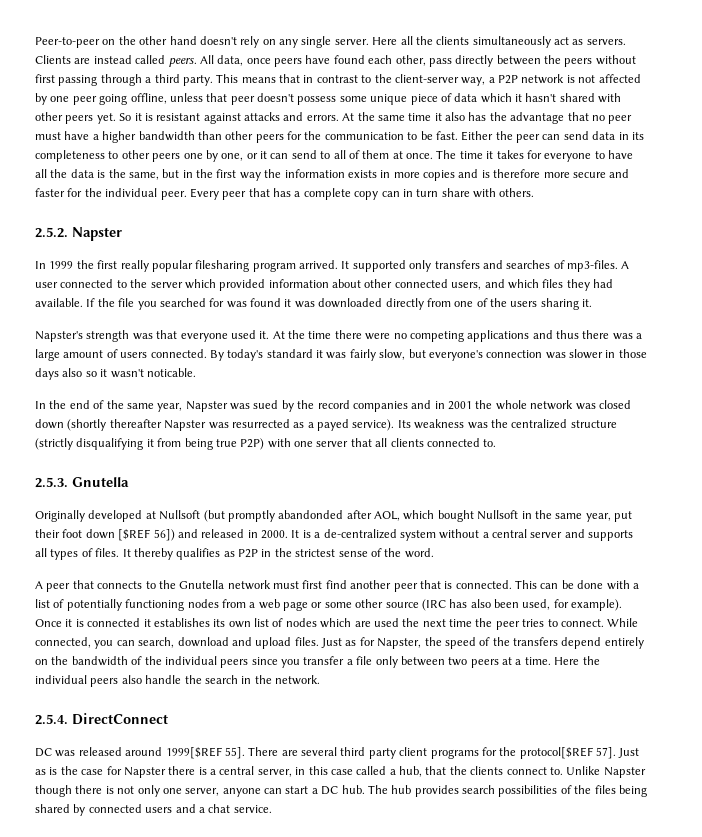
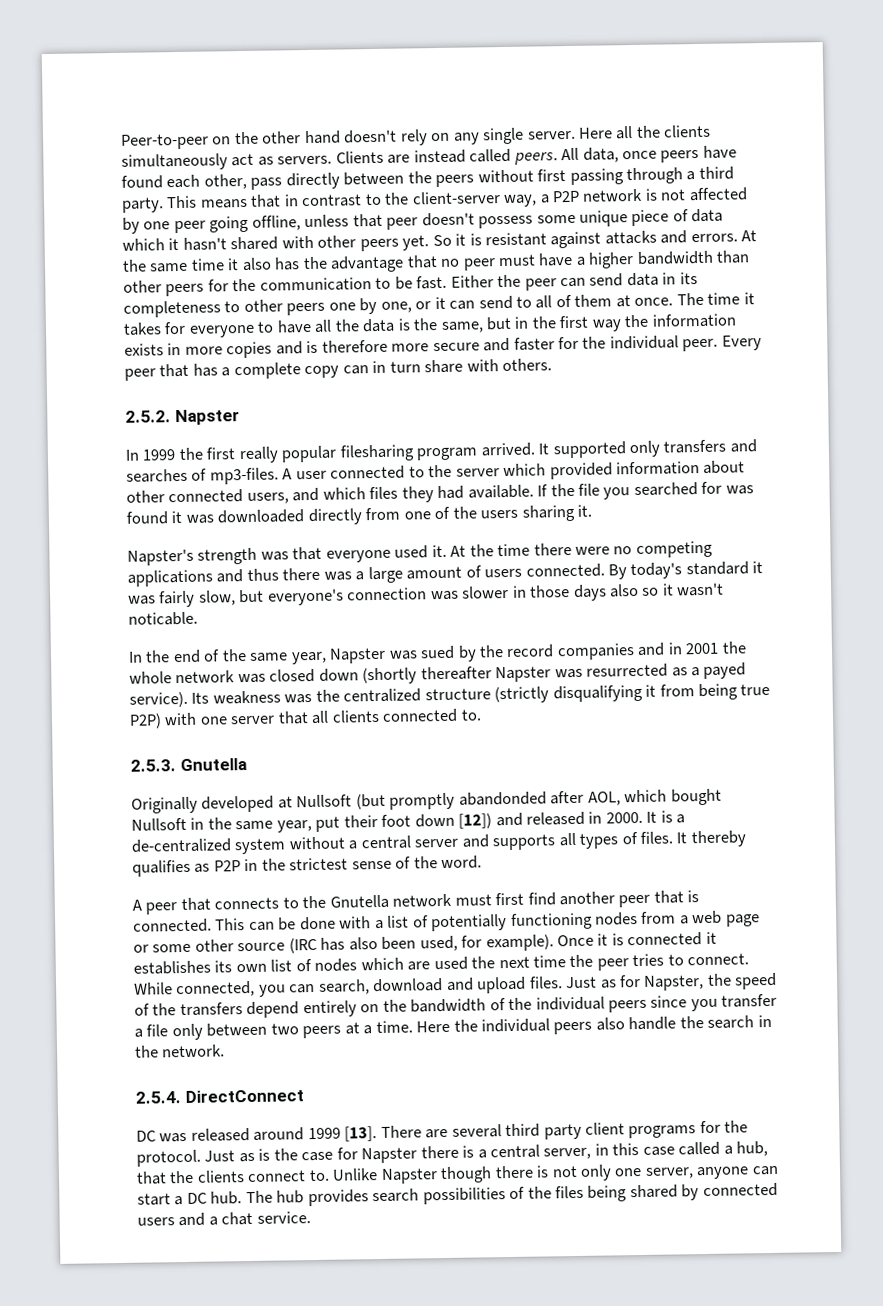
[118,529,175,541] [$REF 56]) -> [458,813,493,829] [12])
[165,747,245,759] 1999[$REF 55]. -> [307,1126,378,1142] 1999 [13].
[519,747,616,759] protocol[$REF 57]. -> [136,1149,201,1167] protocol.

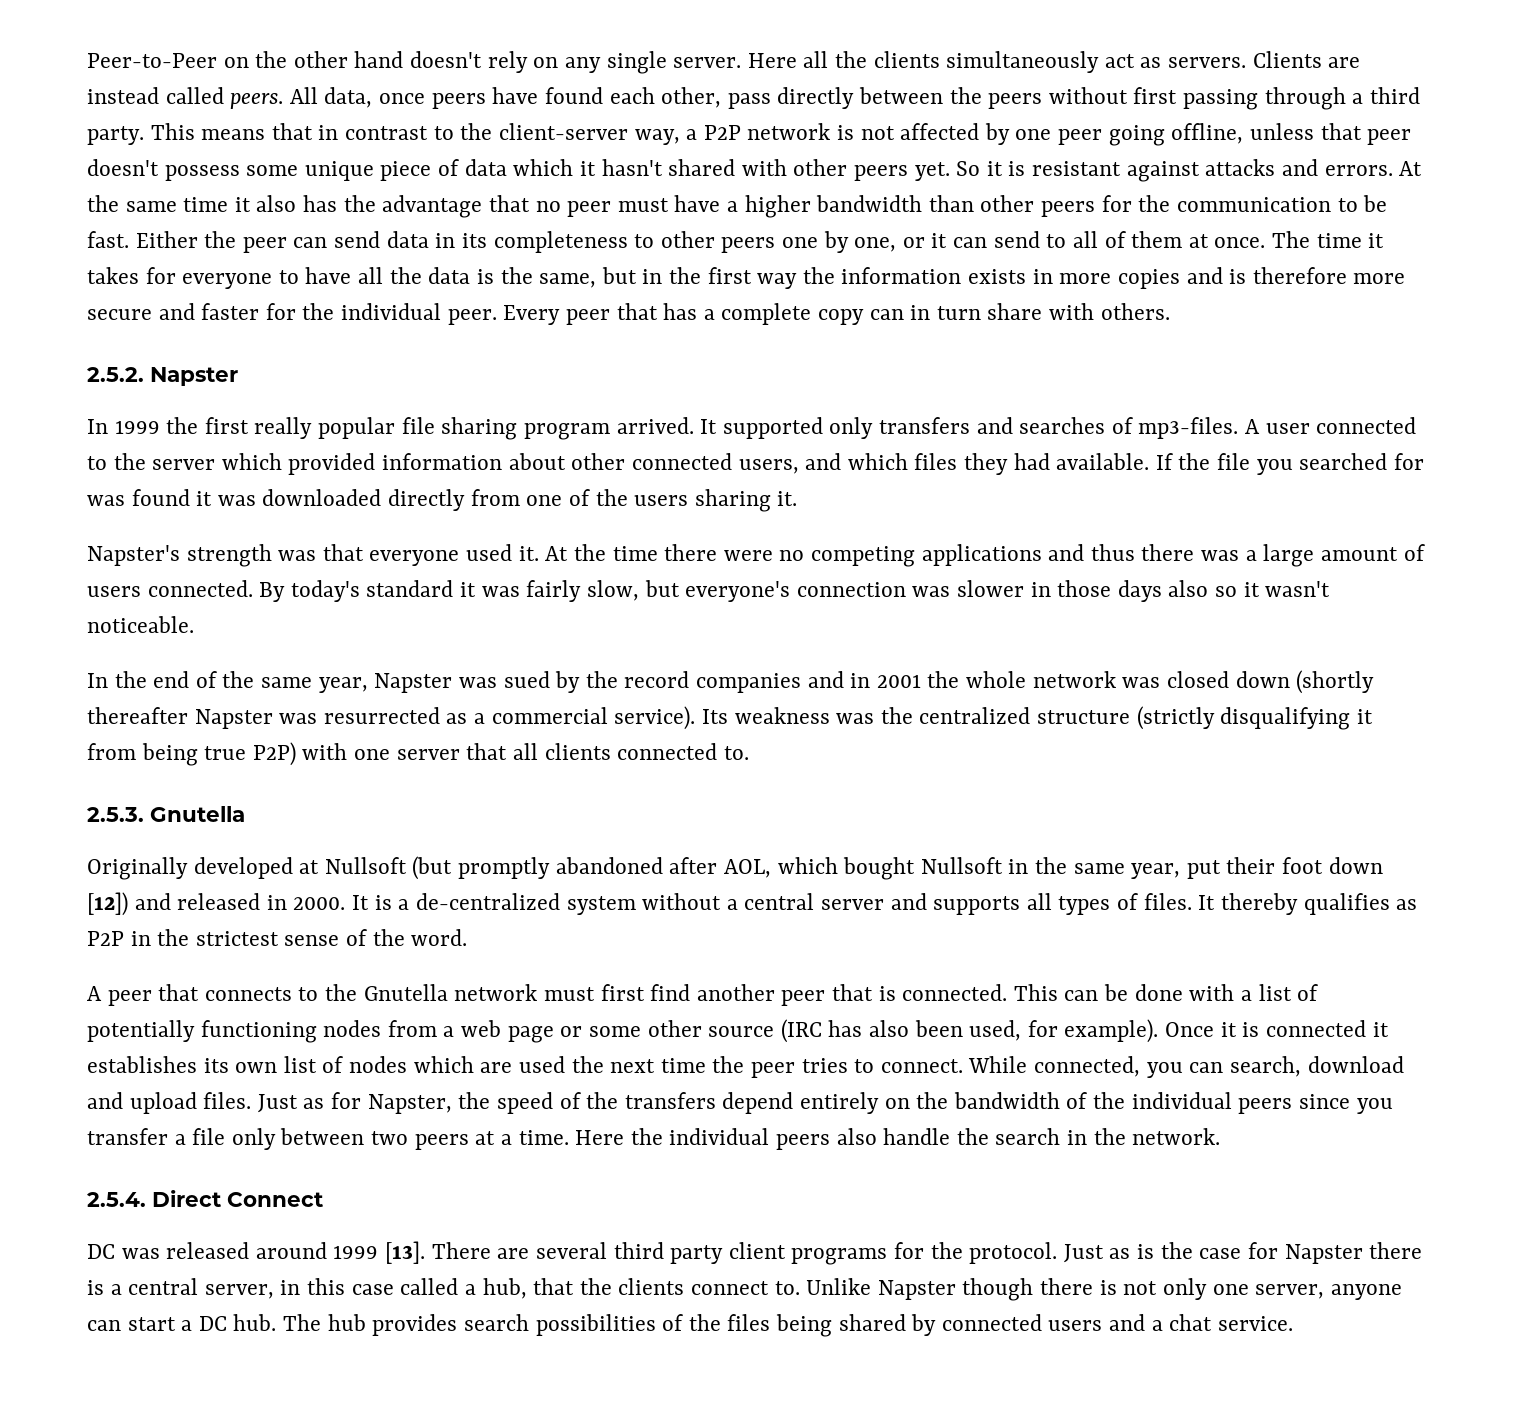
[121,133,209,150] Peer-to-peer -> [87,53,217,68] Peer-to-Peer
[339,444,415,462] filesharing -> [401,417,518,440] file sharing
[128,611,198,626] noticable. -> [87,616,194,633] noticeable.
[703,662,747,679] payed -> [491,707,608,724] commercial
[458,791,547,806] abandonded -> [555,857,663,874] abandoned
[184,1089,304,1103] DirectConnect -> [152,1190,323,1207] Direct Connect

